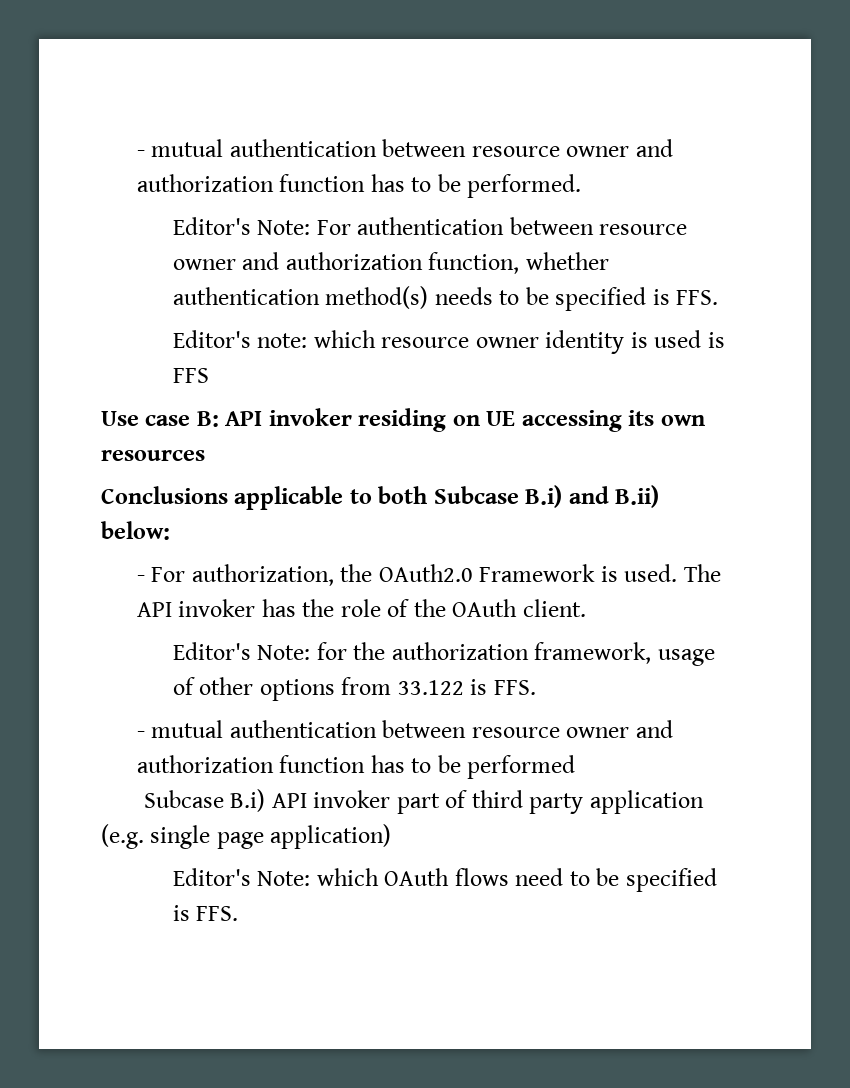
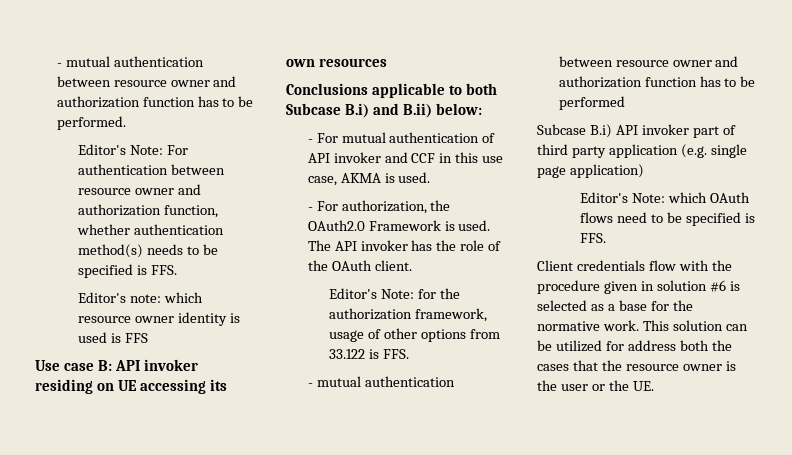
(170, 530) none -> [307,132,496,143] [307,152,504,163] [307,172,431,186] // - For mutual authentication of API invoker and CCF in this use case, AKMA is used.
(239, 913) none -> [537,260,732,271] [537,280,740,294] [537,300,693,311] [537,320,748,331] [537,340,732,352] [537,360,736,371] [537,380,654,391] // Client credentials flow with the procedure given in solution #6 is selected as a base for the normative work. This solution can be utilized for address both the cases that the resource owner is the user or the UE.

